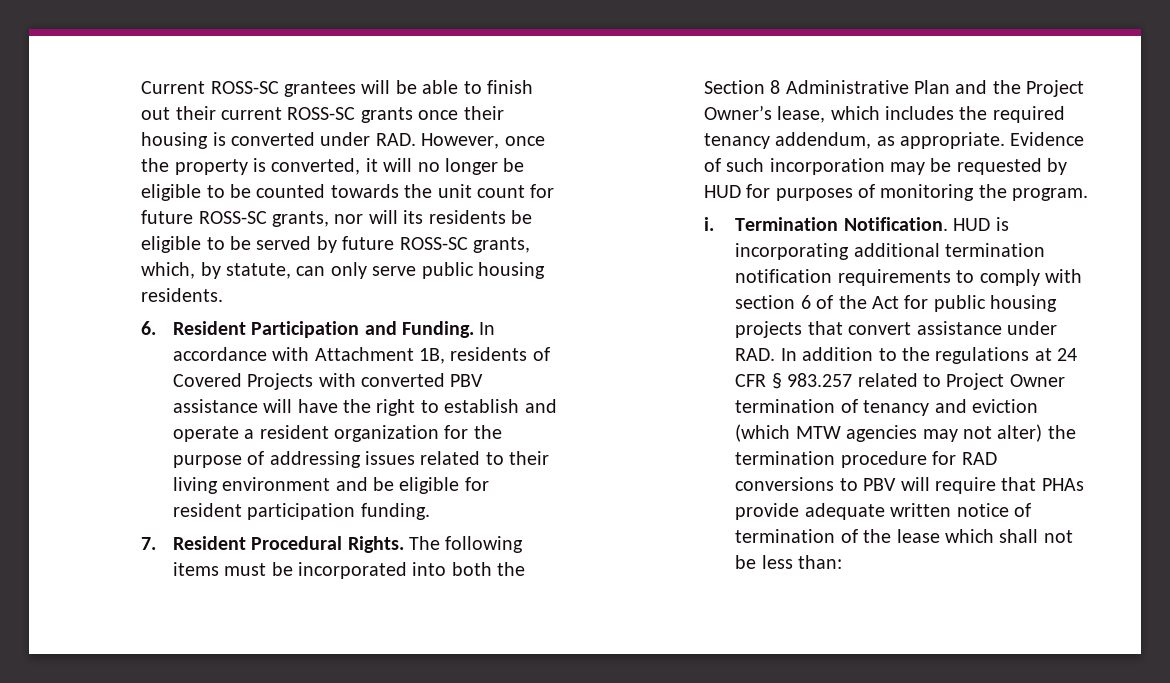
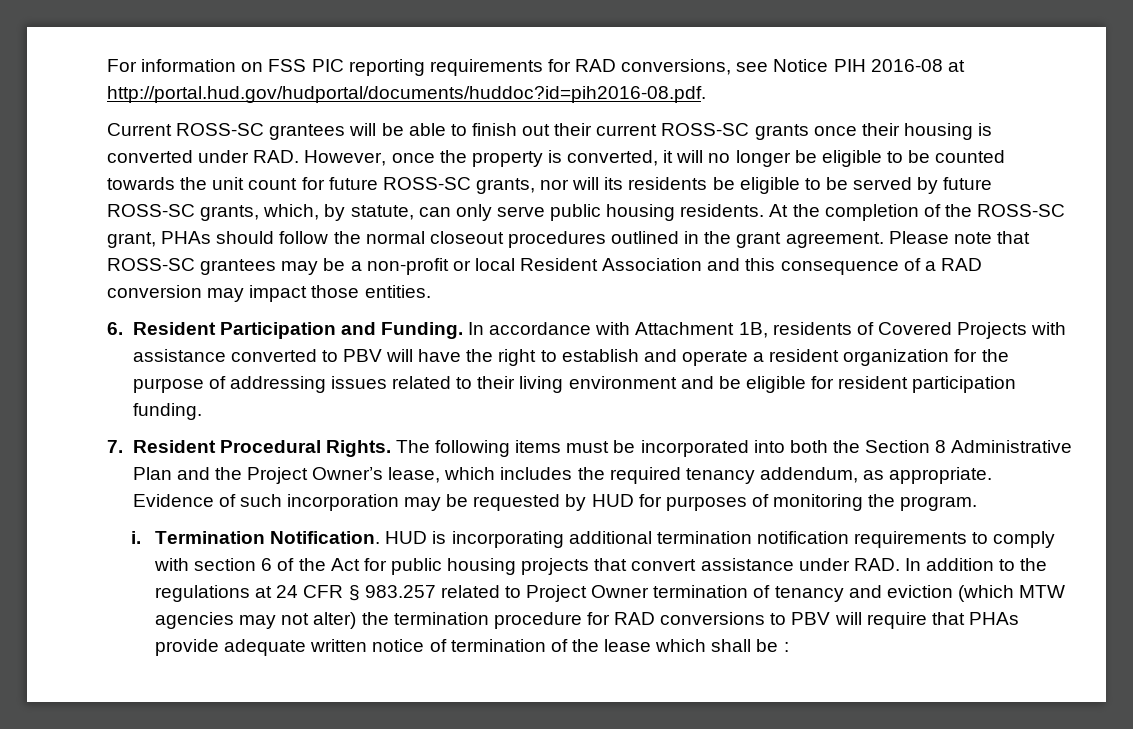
(141, 87) none -> [107,59,965,76] [107,86,707,103] For information on FSS PIC reporting requirements for RAD conversions, see Notice PIH 2016-08 at http://portal.hud.gov/hudportal/documents/huddoc?id=pih2016-08.pdf. //
(224, 295) none -> [769,204,1066,221] [107,231,1030,248] [107,258,982,275] [107,285,431,302] At the completion of the ROSS-SC grant, PHAs should follow the normal closeout procedures outlined in the grant agreement. Please note that ROSS-SC grantees may be a non-profit or local Resident Association and this consequence of a RAD conversion may impact those entities.
[360,373,484,387] [172,399,258,413] converted PBV assistance -> [132,349,382,362] assistance converted to PBV
[1043,530,1073,543] [735,555,843,569] not be less than: -> [756,639,789,652] be :

